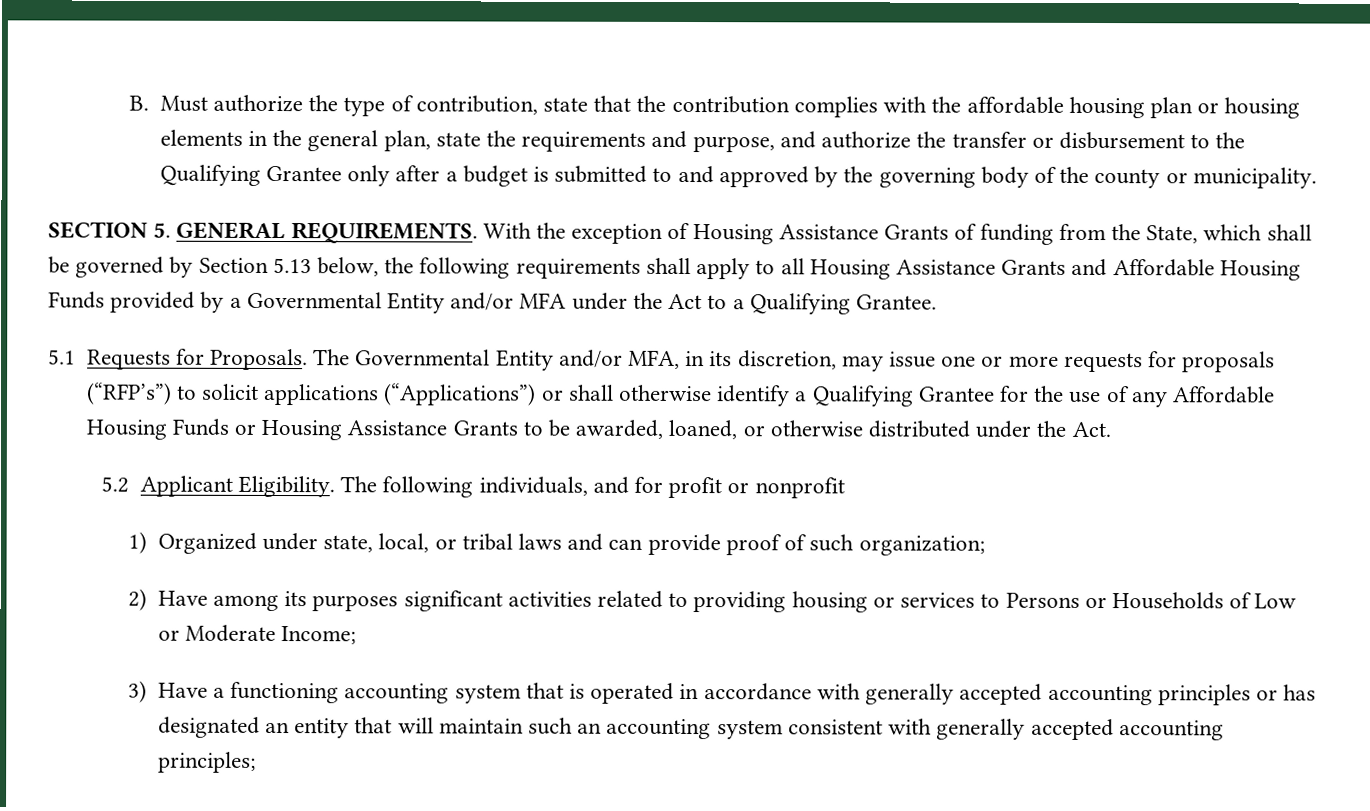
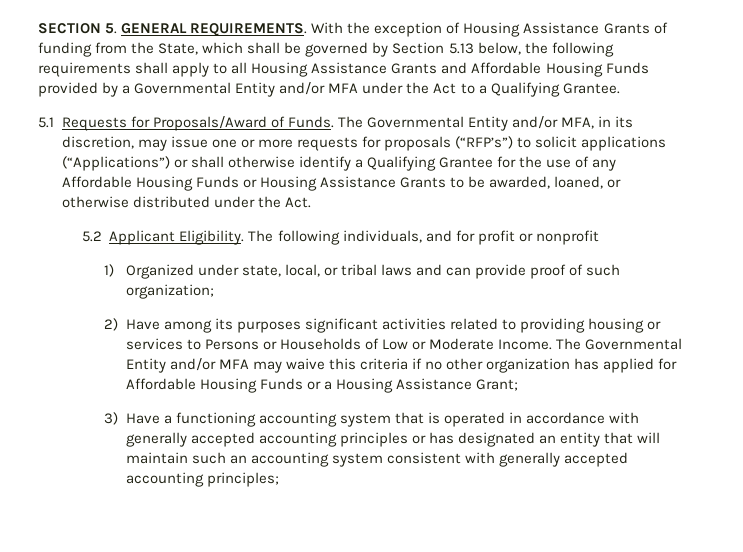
[129,94,1301,119] [159,129,1246,153] [159,164,1317,189] B. Must authorize the type of contribution, state that the contribution complies with the affordable housing plan or housing elements in the general plan, state the requirements and purpose, and authorize the transfer or disbursement to the Qualifying Grantee only after a budget is submitted to and approved by the governing body of the county or municipality. // -> (38, 28) none
[209,348,308,371] Proposals. -> [152,116,334,131] Proposals/Award of Funds.
[281,626,357,645] Income; -> [498,338,683,350] [125,358,678,373] [125,378,519,393] Income. The Governmental Entity and/or MFA may waive this criteria if no other organization has applied for Affordable Housing Funds or a Housing Assistance Grant;

